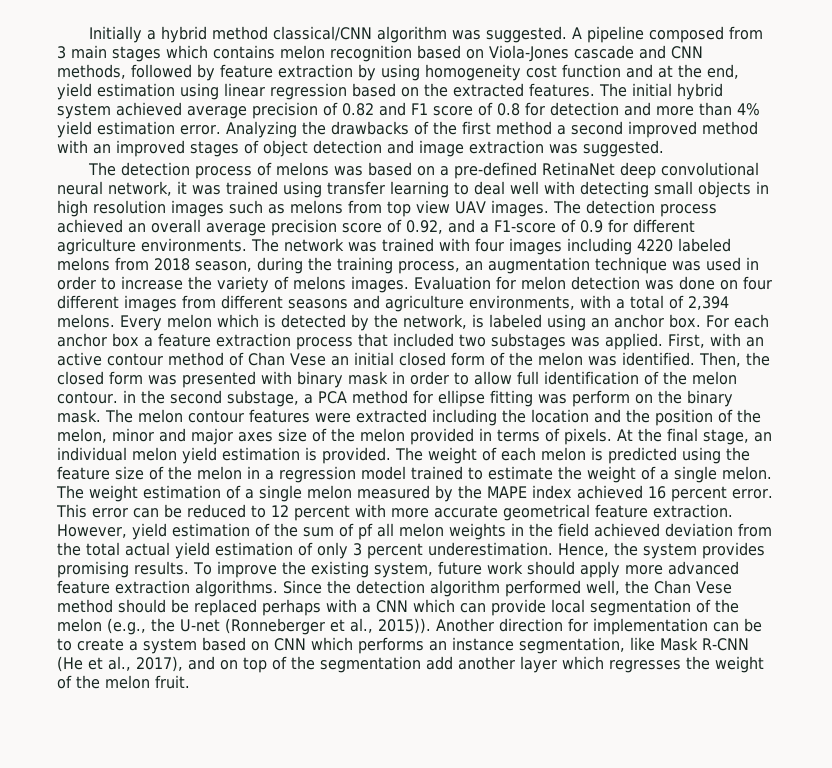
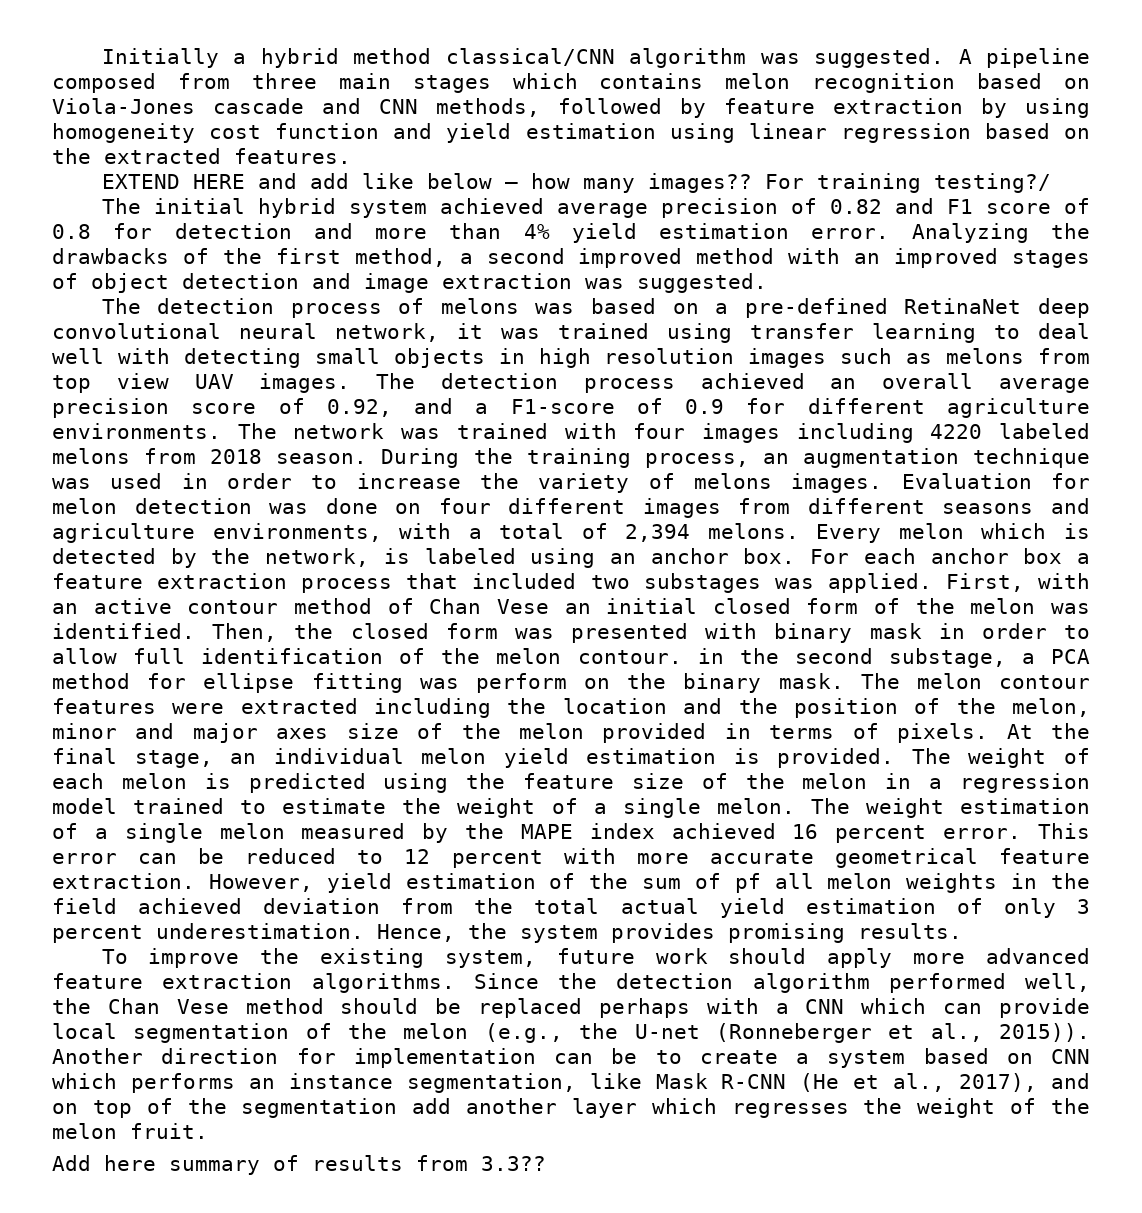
[57,46,66,59] 3 -> [251,73,317,89] three
[658,64,739,79] at the end, -> (433, 131) none
(595, 90) none -> [101,173,1051,193] // EXTEND HERE and add like below – how many images?? For training testing?/ //
[495,121,552,135] method -> [354,248,446,267] method,
[195,257,303,274] season, during -> [276,448,460,468] season. During
(189, 568) none -> (962, 931) //
(190, 682) none -> [52,1155,546,1175] // Add here summary of results from 3.3??

